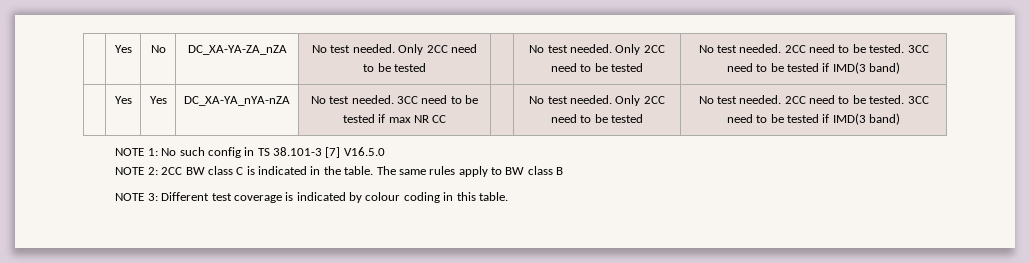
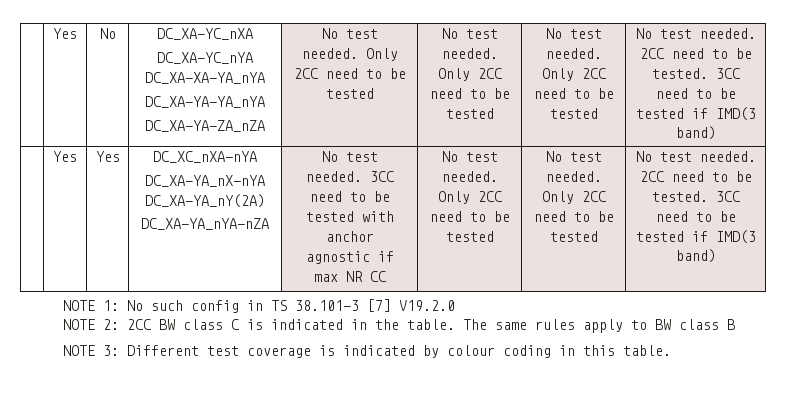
(166, 49) none -> [157,28,253,40] [157,52,253,64] [145,72,265,84] [145,96,265,108] DC_XA-YC_nXA // DC_XA-YC_nYA DC_XA-XA-YA_nYA // DC_XA-YA-YA_nYA //
(426, 67) none -> [441,28,498,39] [441,48,498,59] [437,68,503,81] [429,88,510,99] [445,108,494,119] No test needed. Only 2CC need to be tested
(167, 100) none -> [153,151,257,163] [145,175,265,187] [145,194,265,208] DC_XC_nXA-nYA // DC_XA-YA_nX-nYA DC_XA-YA_nY(2A) //
(375, 118) none -> [361,211,394,222] [325,231,374,242] [305,251,370,264] with anchor agnostic
(447, 119) none -> [441,151,498,162] [441,171,498,182] [437,191,503,204] [429,211,510,222] [445,231,494,242] No test needed. Only 2CC need to be tested
[343,147,385,156] V16.5.0 -> [398,300,455,311] V19.2.0

